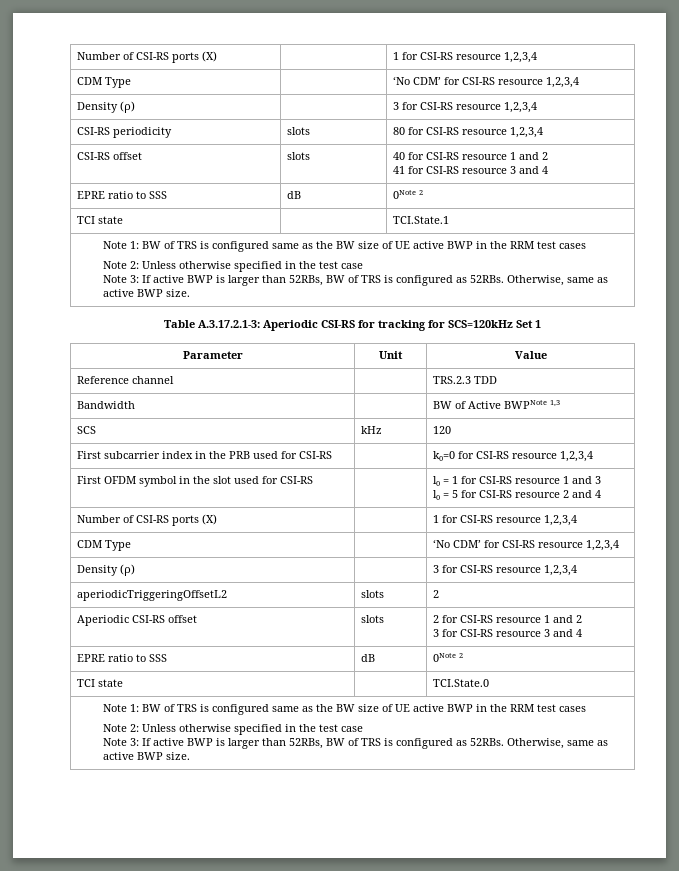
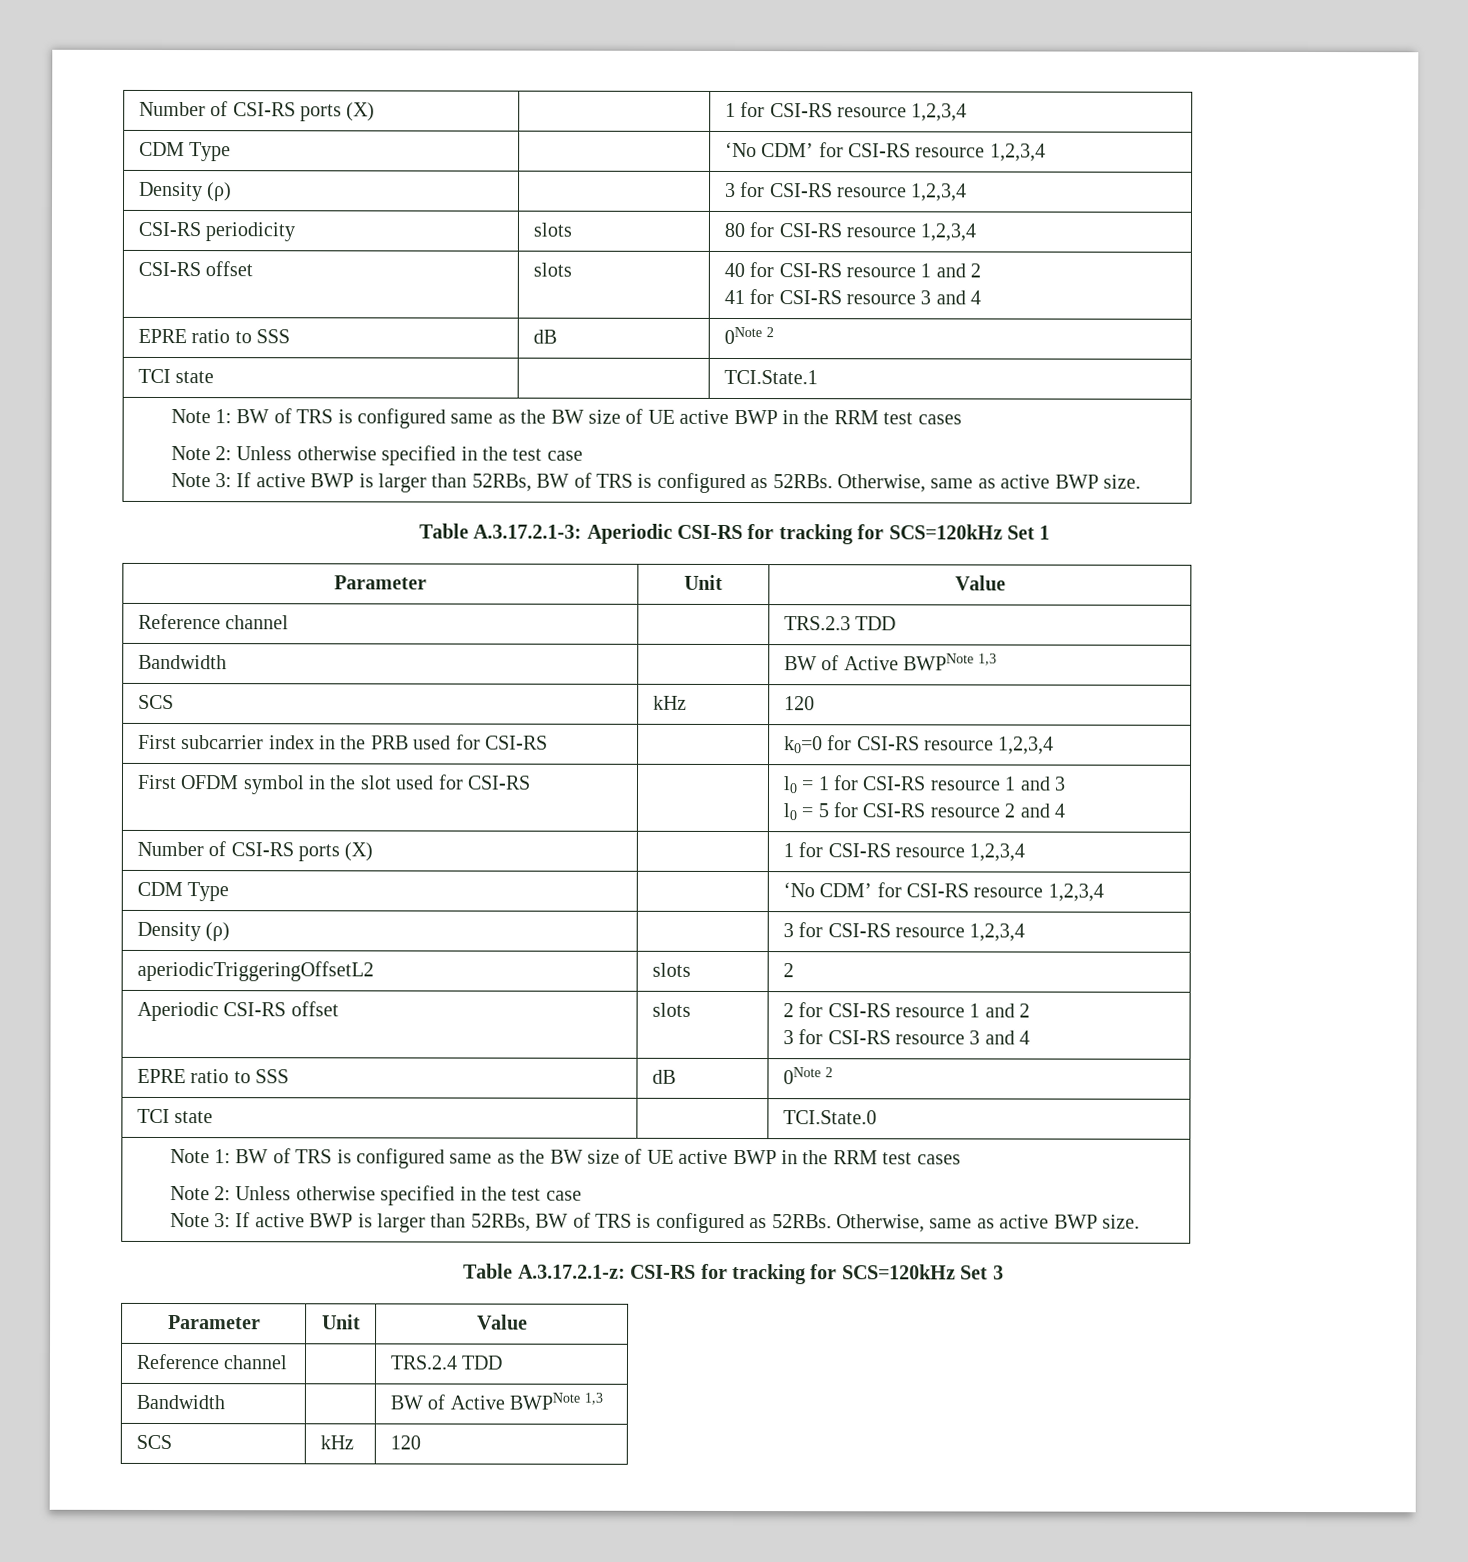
(190, 756) none -> [463,1263,1004,1285] [167,1315,261,1330] [321,1314,361,1330] [476,1314,528,1330] [135,1353,288,1370] [389,1355,503,1370] [135,1394,225,1410] [389,1392,604,1410] [135,1434,172,1450] [319,1435,354,1450] [389,1435,421,1450] // Table A.3.17.2.1-z: CSI-RS for tracking for SCS=120kHz Set 3 // Parameter | Unit | Value // Reference channel | | TRS.2.4 TDD // Bandwidth | | BW of Active BWPNote 1,3 // SCS | kHz | 120

